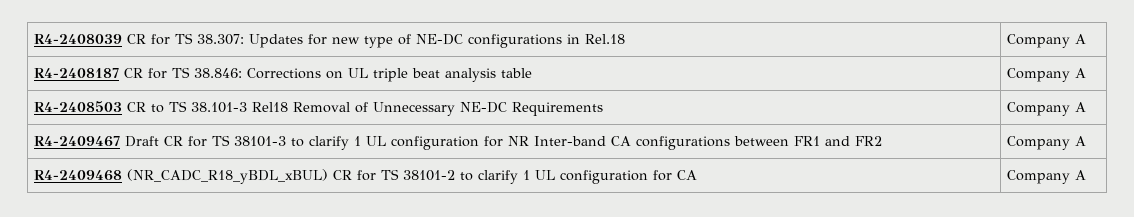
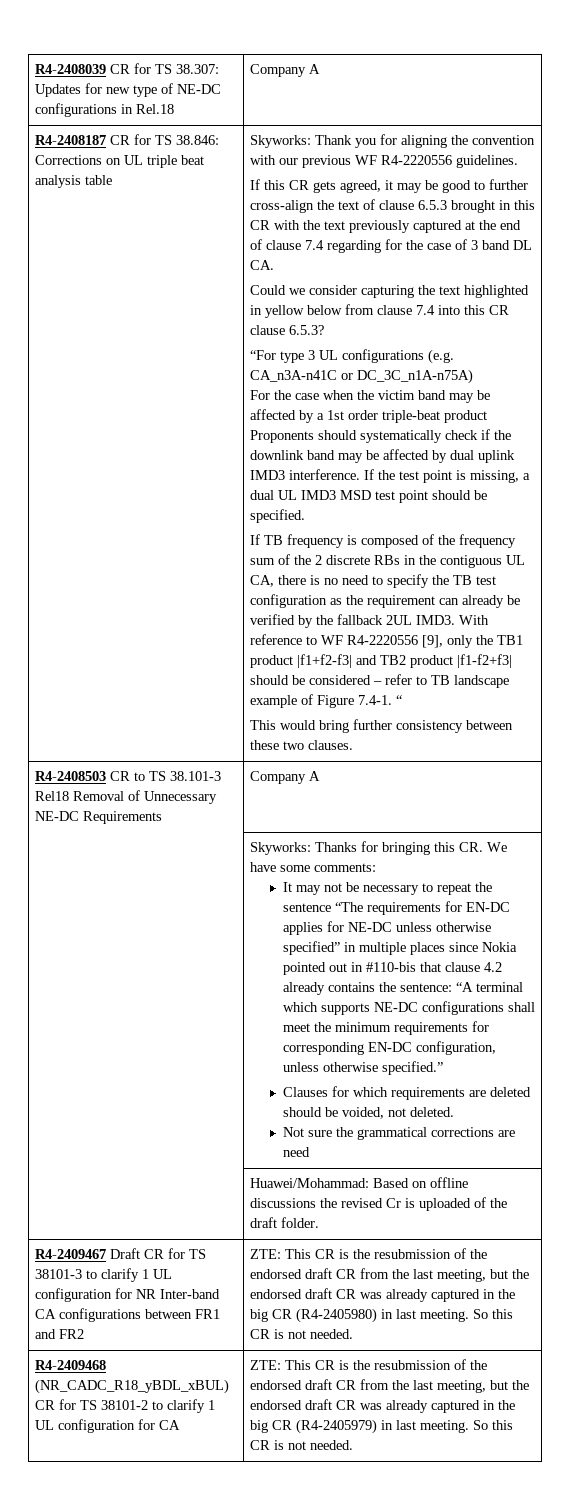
[1006,68,1086,82] Company A -> [249,134,535,148] [249,155,518,168] [249,179,528,193] [249,199,535,213] [249,220,521,233] [249,239,532,253] [249,260,274,270] [249,285,529,298] [249,304,509,318] [249,325,324,335] [249,349,454,364] [249,369,473,384] [249,390,490,403] [249,409,487,423] [249,429,511,443] [249,449,515,463] [249,469,530,483] [249,490,487,503] [249,509,305,523] [249,534,516,548] [249,554,525,568] [249,574,496,588] [249,594,520,608] [249,614,489,628] [249,634,523,648] [249,654,512,668] [249,674,509,688] [249,694,402,708] [249,719,513,733] [249,740,353,750] Skyworks: Thank you for aligning the convention with our previous WF R4-2220556 guidelines. // If this CR gets agreed, it may be good to further cross-align the text of clause 6.5.3 brought in this CR with the text previously captured at the end of clause 7.4 regarding for the case of 3 band DL CA. // Could we consider capturing the text highlighted in yellow below from clause 7.4 into this CR clause 6.5.3? // “For type 3 UL configurations (e.g. CA_n3A-n41C or DC_3C_n1A-n75A) // For the case when the victim band may be affected by a 1st order triple-beat product Proponents should systematically check if the downlink band may be affected by dual uplink IMD3 interference. If the test point is missing, a dual UL IMD3 MSD test point should be specified. // If TB frequency is composed of the frequency sum of the 2 discrete RBs in the contiguous UL CA, there is no need to specify the TB test configuration as the requirement can already be verified by the fallback 2UL IMD3. With reference to WF R4-2220556 [9], only the TB1 product |f1+f2-f3| and TB2 product |f1-f2+f3| should be considered – refer to TB landscape example of Figure 7.4-1. “ // This would bring further consistency between these two clauses.
(1086, 107) none -> [249,841,507,855] [249,862,376,872] [282,882,492,895] [282,901,510,915] [282,921,491,935] [282,941,517,955] [282,962,502,975] [282,982,523,995] [282,1001,535,1015] [282,1021,489,1035] [282,1041,496,1055] [282,1061,443,1075] [282,1086,531,1100] [282,1107,454,1119] [282,1127,515,1140] [282,1147,310,1157] [249,1177,468,1188] [249,1197,507,1211] [249,1217,319,1228] // | Skyworks: Thanks for bringing this CR. We have some comments: // It may not be necessary to repeat the sentence “The requirements for EN-DC applies for NE-DC unless otherwise specified” in multiple places since Nokia pointed out in #110-bis that clause 4.2 already contains the sentence: “A terminal which supports NE-DC configurations shall meet the minimum requirements for corresponding EN-DC configuration, unless otherwise specified.” // Clauses for which requirements are deleted should be voided, not deleted. // Not sure the grammatical corrections are need // | Huawei/Mohammad: Based on offline discussions the revised Cr is uploaded of the draft folder.
[1006,136,1086,150] Company A -> [249,1248,487,1259] [249,1268,529,1282] [249,1288,515,1302] [249,1308,513,1323] [249,1329,353,1339] ZTE: This CR is the resubmission of the endorsed draft CR from the last meeting, but the endorsed draft CR was already captured in the big CR (R4-2405980) in last meeting. So this CR is not needed.
[1006,170,1086,184] Company A -> [249,1359,487,1370] [249,1379,529,1393] [249,1399,515,1413] [249,1419,513,1434] [249,1440,353,1450] ZTE: This CR is the resubmission of the endorsed draft CR from the last meeting, but the endorsed draft CR was already captured in the big CR (R4-2405979) in last meeting. So this CR is not needed.

